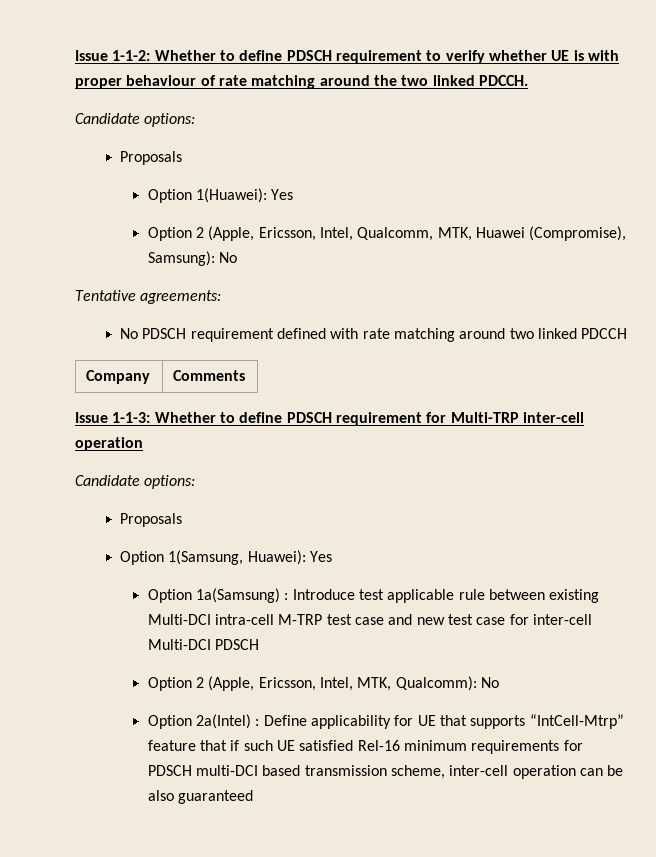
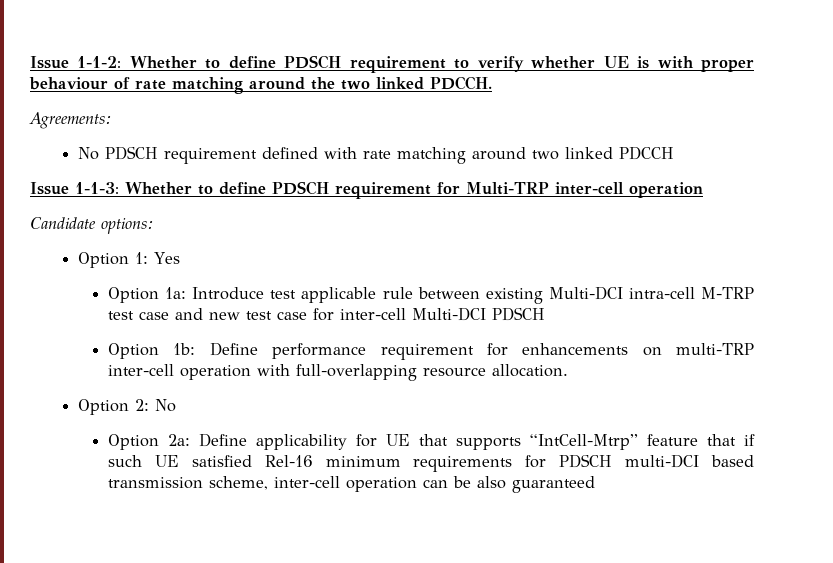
[75,113,196,127] [120,151,183,165] [147,188,294,203] [147,226,627,241] [147,251,237,266] [75,290,222,304] Candidate options: // Proposals // Option 1(Huawei): Yes // Option 2 (Apple, Ericsson, Intel, Qualcomm, MTK, Huawei (Compromise), Samsung): No // Tentative agreements: -> [29,112,112,129] Agreements:
[86,370,151,384] [173,370,246,381] // Company | Comments -> (675, 153) none
[120,513,183,527] [120,550,333,565] [147,588,289,603] // Proposals // Option 1(Samsung, Huawei): Yes // Option 1a(Samsung) : -> [78,252,181,268] [108,287,187,303] // Option 1: Yes // Option 1a:
[195,676,477,691] 2 (Apple, Ericsson, Intel, MTK, Qualcomm): -> [173,342,754,360] [108,364,569,381] [78,399,150,415] 1b: Define performance requirement for enhancements on multi-TRP inter-cell operation with full-overlapping resource allocation. // Option 2:
[195,714,260,729] 2a(Intel) : -> [168,434,191,446] 2a:

